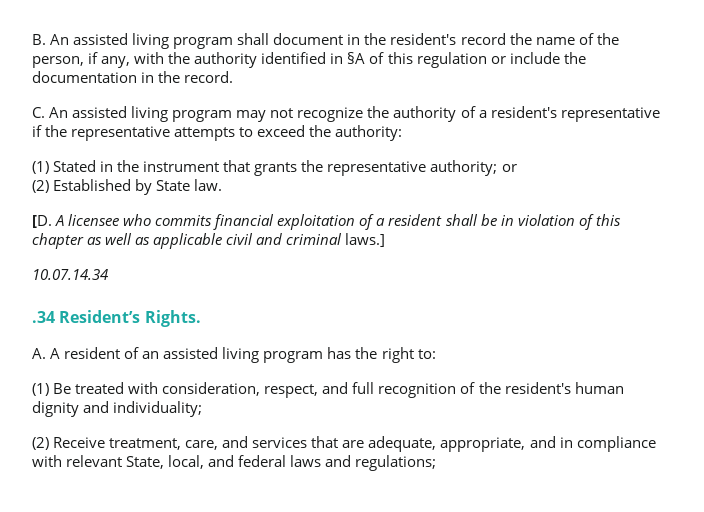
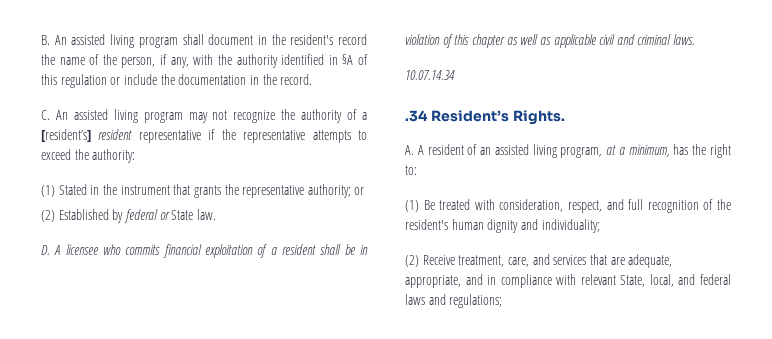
[490,106,557,118] resident's -> [41,129,133,142] [resident’s] resident
(153, 187) none -> [123,209,170,223] federal or
[32,215,52,228] [D. -> [41,245,50,255] D.
[345,233,386,247] laws.] -> [673,34,696,45] laws.
[263,351,324,363] program -> [560,144,670,158] program, at a minimum,

